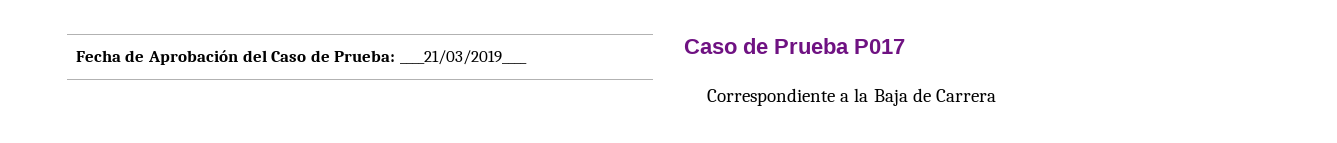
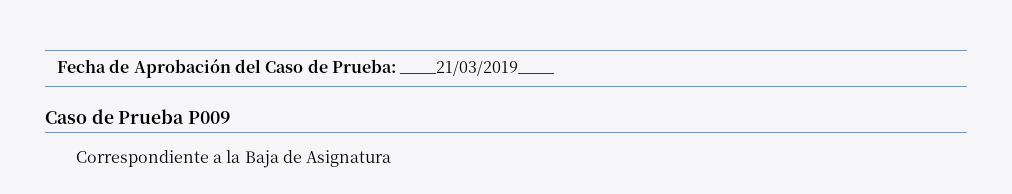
[854,39,905,54] P017 -> [188,111,231,124] P009
[935,89,996,102] Carrera -> [306,150,392,167] Asignatura

